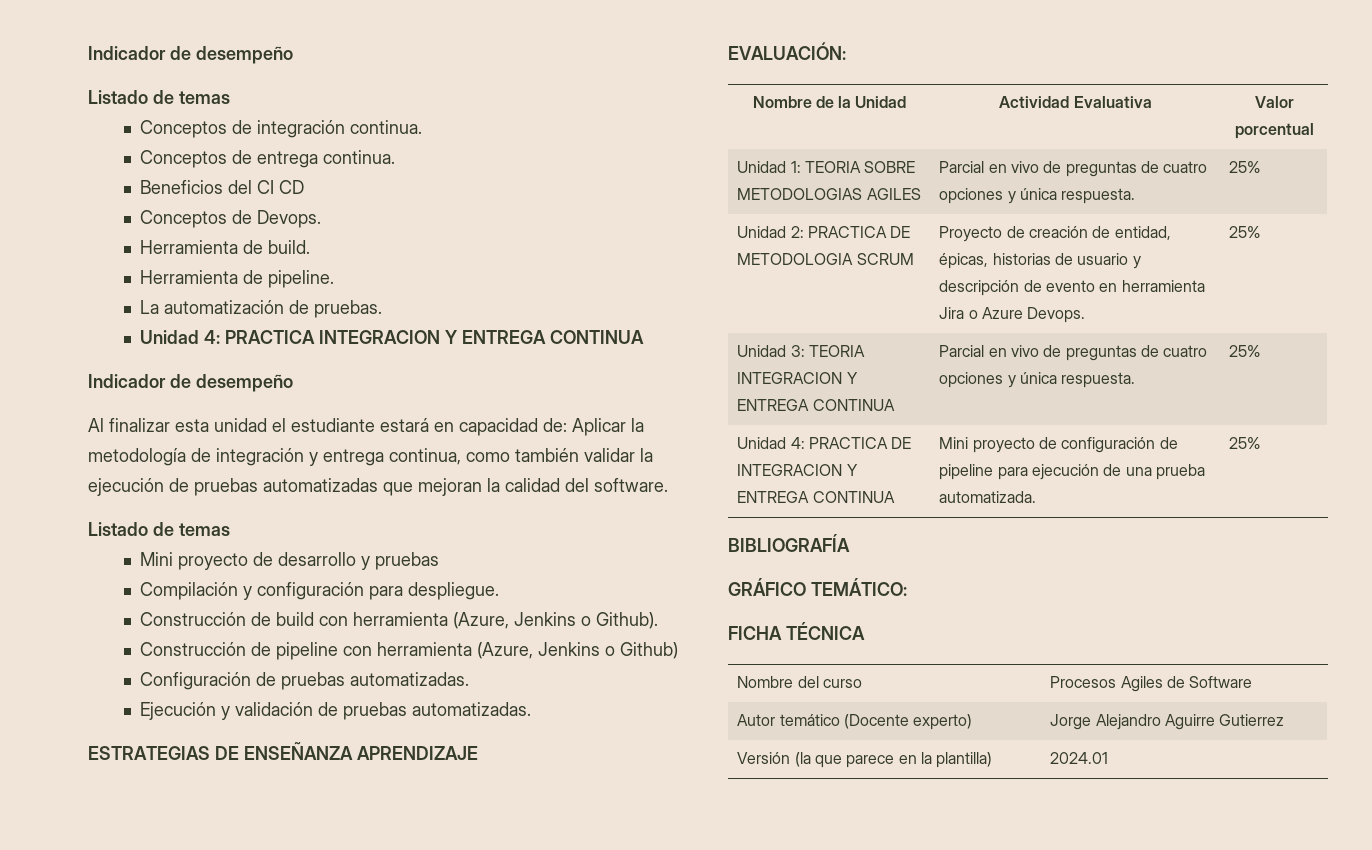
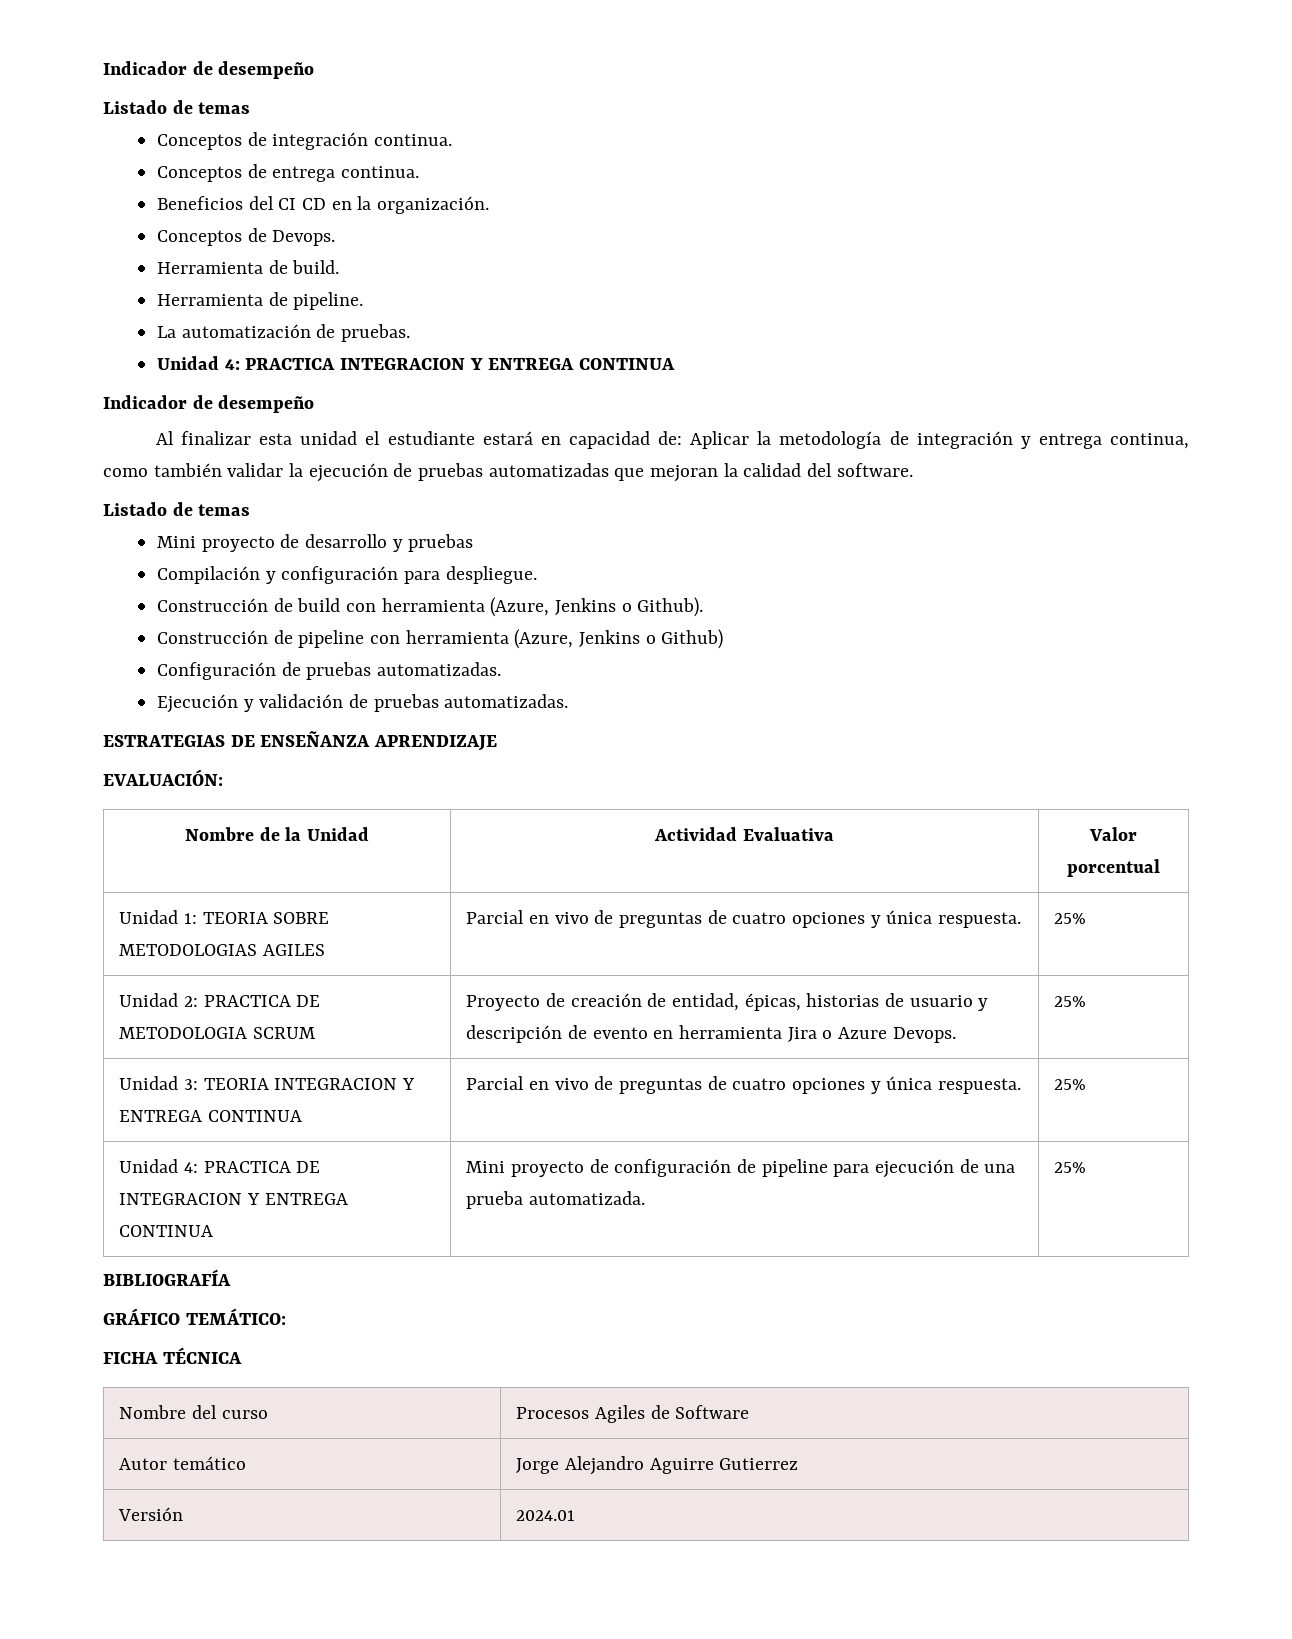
(305, 187) none -> [331,196,490,214] en la organización.
[843,714,973,730] (Docente experto) -> (246, 1463) none
[794,752,993,768] (la que parece en la plantilla) -> (184, 1514) none

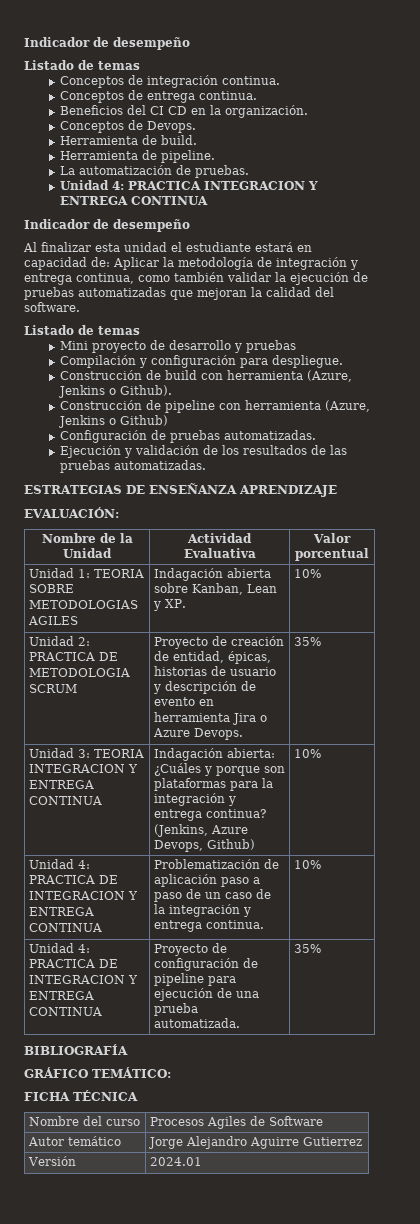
(369, 701) none -> [221,445,347,455] los resultados de las
[466,910,1021,928] [1054,913,1087,924] Parcial en vivo de preguntas de cuatro opciones y única respuesta. | 25% -> [153,568,271,581] [153,583,277,595] [152,599,186,611] [293,569,321,578] Indagación abierta sobre Kanban, Lean y XP. | 10%
[1054,996,1087,1007] 25% -> [293,637,321,646] 35%
[466,1076,1021,1094] [1054,1079,1087,1090] [119,1159,321,1173] [119,1193,348,1205] [119,1225,214,1237] [466,1161,584,1177] Parcial en vivo de preguntas de cuatro opciones y única respuesta. | 25% // Unidad 4: PRACTICA DE INTEGRACION Y ENTREGA CONTINUA | Mini proyecto -> [153,748,275,761] [153,763,285,776] [153,778,273,791] [153,793,236,806] [153,809,266,821] [153,824,248,837] [153,839,255,852] [293,749,321,758] [28,859,90,869] [28,875,118,884] [28,891,138,900] [28,907,94,916] [28,923,102,932] [153,859,279,869] [153,874,260,887] [153,889,271,902] [153,904,251,917] [153,920,264,932] [293,860,321,869] [28,943,90,953] [28,959,118,968] [28,975,138,984] [28,991,94,1000] [28,1007,102,1016] [153,944,208,956] Indagación abierta: ¿Cuáles y porque son plataformas para la integración y entrega continua? (Jenkins, Azure Devops, Github) | 10% // Unidad 4: PRACTICA DE INTEGRACION Y ENTREGA CONTINUA | Problematización de aplicación paso a paso de un caso de la integración y entrega continua. | 10% // Unidad 4: PRACTICA DE INTEGRACION Y ENTREGA CONTINUA | Proyecto
[1054,1162,1087,1173] 25% -> [293,944,321,953] 35%

